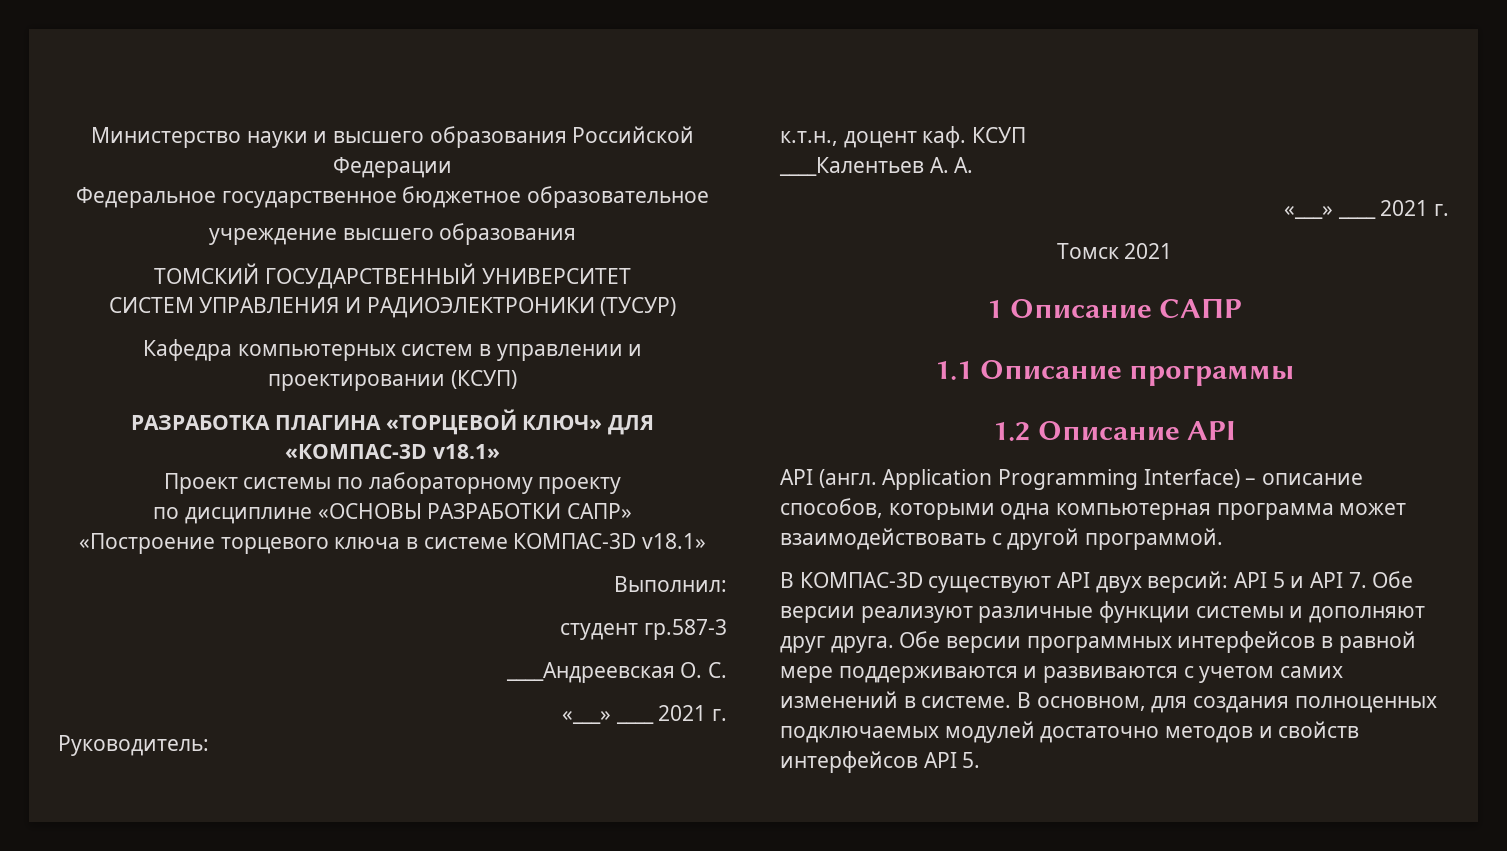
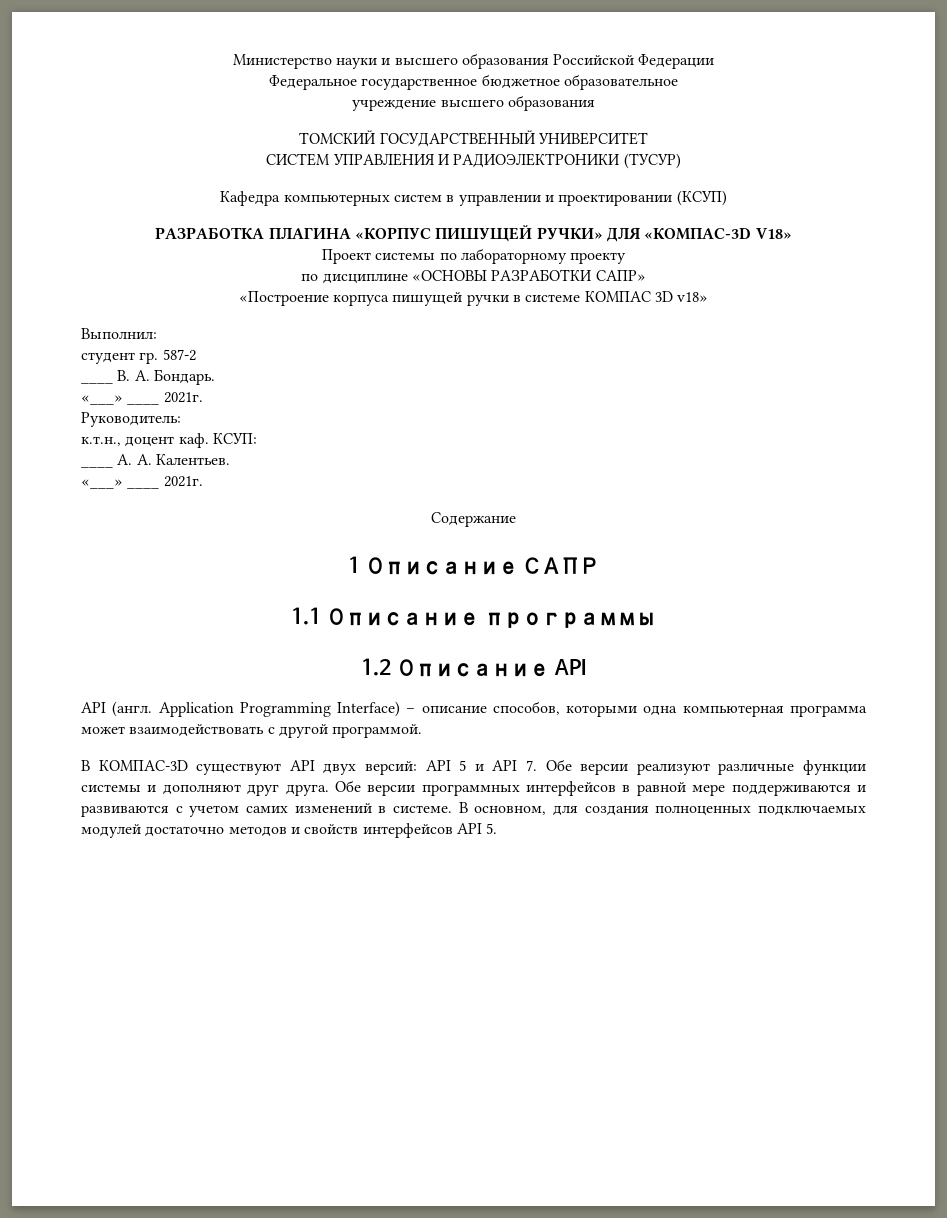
[385,409,603,435] «ТОРЦЕВОЙ КЛЮЧ» -> [355,225,603,242] «КОРПУС ПИШУЩЕЙ РУЧКИ»
[432,444,500,459] v18.1» -> [755,228,792,239] V18»
[220,533,707,554] [614,576,727,592] [560,619,727,640] [505,662,727,683] [561,711,654,724] [658,705,727,721] торцевого ключа в системе КОМПАС-3D v18.1» // Выполнил: // студент гр.587-3 // ____Андреевская О. С. // «___» ____ 2021 г. -> [333,291,709,306] [81,328,157,339] [81,349,196,364] [81,381,113,384] [117,369,215,385] [81,392,203,405] корпуса пишущей ручки в системе КОМПАС 3D v18» // Выполнил: // студент гр. 587-2 // ____ В. А. Бондарь. // «___» ____ 2021г.
[972,127,1027,143] [779,157,924,176] КСУП // ____Калентьев -> [212,433,257,444] [81,465,113,468] КСУП: // ____
[1283,206,1376,219] [1380,200,1449,216] [1056,243,1173,259] // «___» ____ 2021 г. // Томск 2021 -> [155,454,230,465] [81,476,203,489] [431,512,516,527] Калентьев. // «___» ____ 2021г. // Содержание

